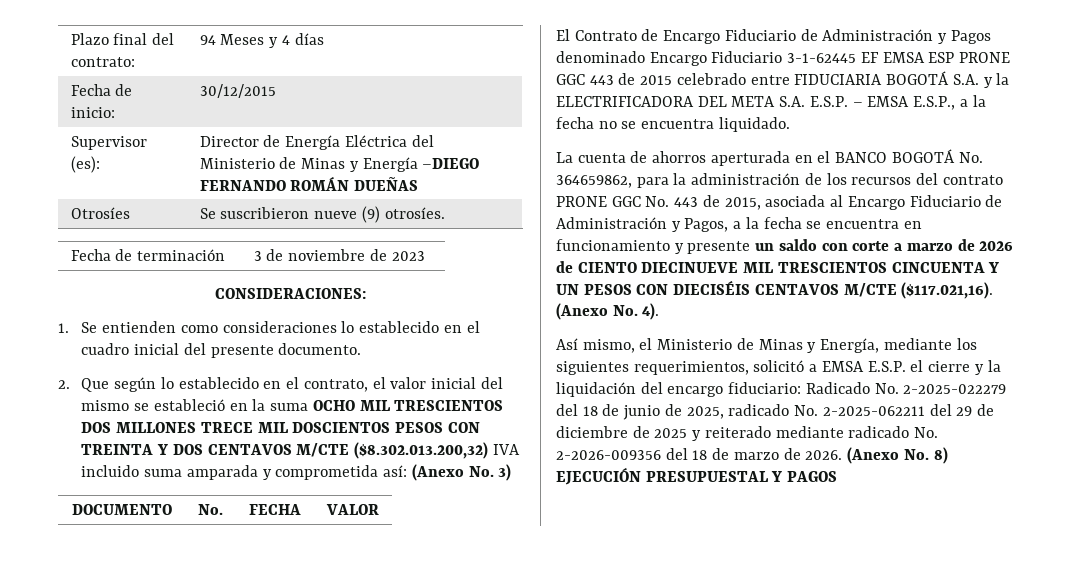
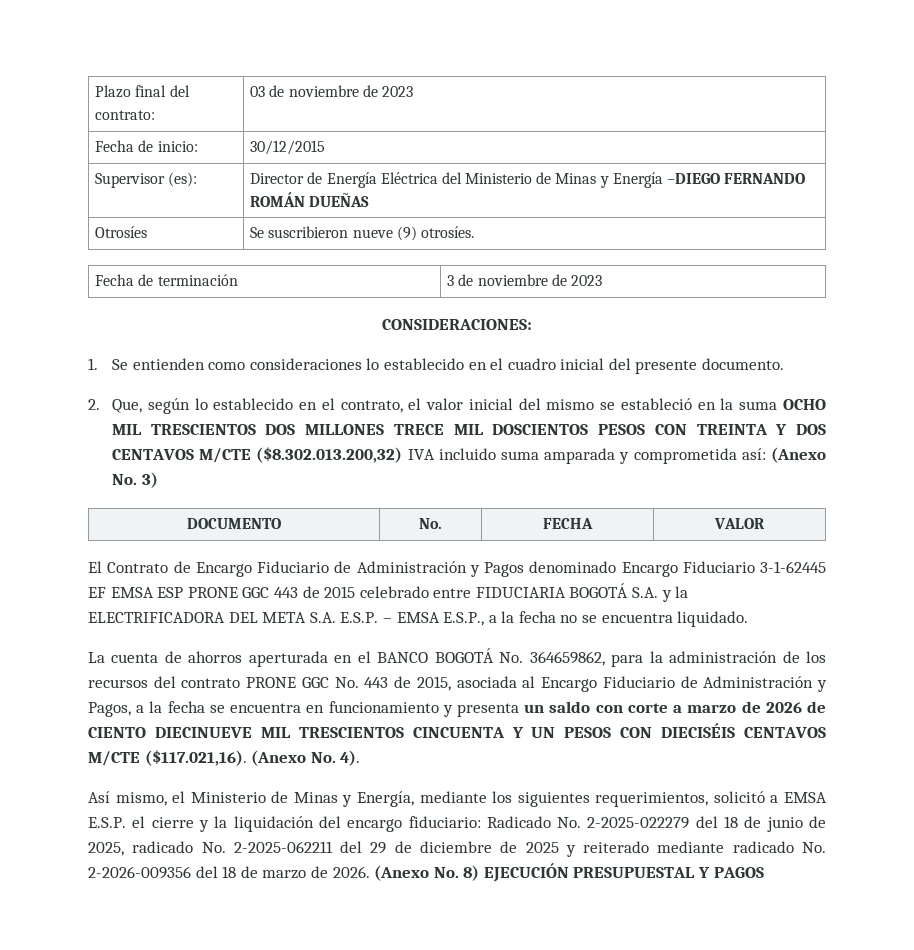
[199,33,324,48] 94 Meses y 4 días -> [250,85,413,97] 03 de noviembre de 2023
[81,378,110,392] Que -> [111,399,142,413] Que,
[687,241,751,254] presente -> [457,703,519,717] presenta

